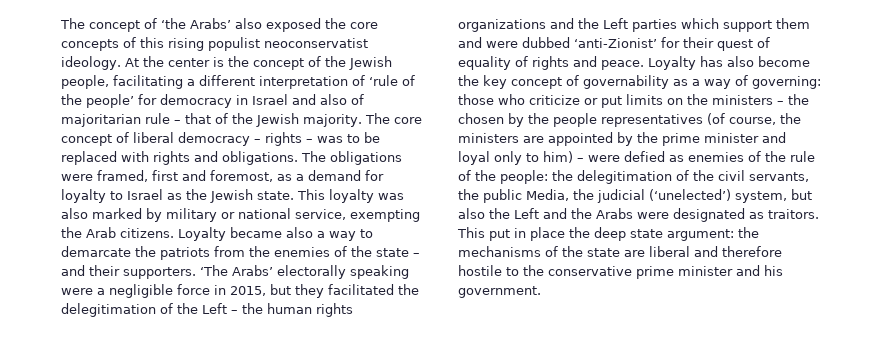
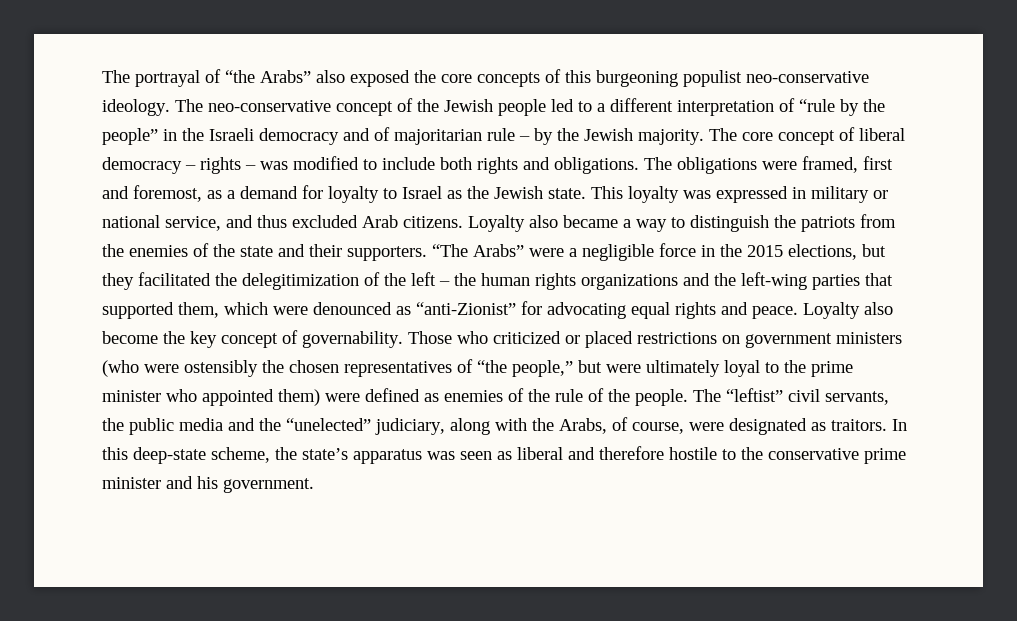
[60,18,231,32] The concept of ‘the Arabs’ -> [102,69,311,87] The portrayal of “the Arabs”
[168,37,368,51] [61,56,249,70] rising populist neoconservatist ideology. At the center is the -> [596,70,869,87] [102,99,331,116] burgeoning populist neo-conservative ideology. The neo-conservative
[61,75,183,89] people, facilitating -> [498,99,592,116] people led to
[369,75,415,86] [61,94,347,108] ‘rule of the people’ for democracy in Israel and also -> [799,99,885,116] [102,128,370,145] “rule by the people” in the Israeli democracy and
[185,113,228,124] that of -> [534,128,553,145] by
[347,132,380,143] [61,151,149,165] to be replaced with -> [293,156,472,170] modified to include both
[61,208,162,222] also marked by -> [716,186,806,203] expressed in
[350,209,420,222] [61,227,82,238] exempting the -> [226,215,358,228] and thus excluded
[230,227,313,238] became also -> [529,215,618,228] also became
[61,246,131,257] demarcate -> [690,215,769,232] distinguish
[413,253,420,257] – -> (273, 251) none
[200,265,409,279] ‘The Arabs’ electorally speaking -> [432,244,524,257] “The Arabs”
[230,286,266,296] 2015, -> [720,244,857,260] the 2015 elections,
[61,303,227,317] delegitimation of the Left -> [242,272,436,290] delegitimization of the left
[603,18,810,32] [458,37,770,51] [458,56,528,70] Left parties which support them and were dubbed ‘anti-Zionist’ for their quest of equality of -> [741,272,893,290] [102,301,670,319] left-wing parties that supported them, which were denounced as “anti-Zionist” for advocating equal
[700,56,723,67] has -> (860, 310) none
[583,75,821,89] [458,94,809,108] [458,113,801,127] [458,132,786,146] [458,151,665,165] governability as a way of governing: those who criticize or put limits on the ministers – the chosen by the people representatives (of course, the ministers are appointed by the prime minister and loyal only to him) – were defied -> [302,331,902,348] [102,359,853,377] [102,388,420,406] governability. Those who criticized or placed restrictions on government ministers (who were ostensibly the chosen representatives of “the people,” but were ultimately loyal to the prime minister who appointed them) were defined
[500,170,809,184] [458,189,812,203] [458,208,819,222] [457,227,759,241] [458,246,645,257] people: the delegitimation of the civil servants, the public Media, the judicial (‘unelected’) system, but also the Left and the Arabs were designated as traitors. This put in place the deep state argument: the mechanisms of the state are -> [635,388,889,406] [102,417,907,435] [102,447,512,464] people. The “leftist” civil servants, the public media and the “unelected” judiciary, along with the Arabs, of course, were designated as traitors. In this deep-state scheme, the state’s apparatus was seen as

